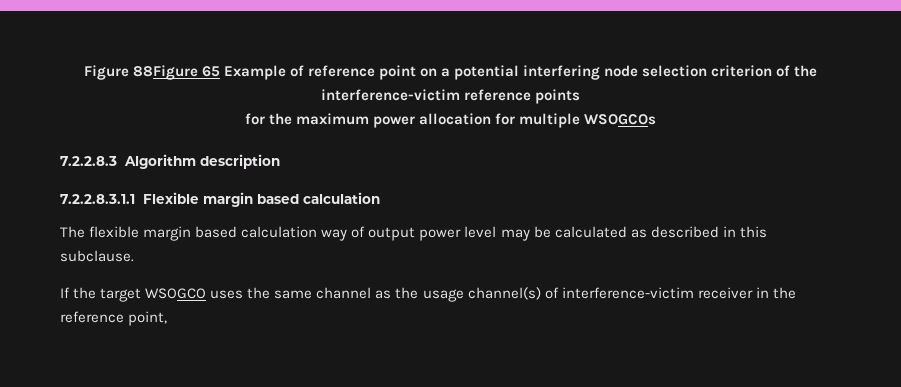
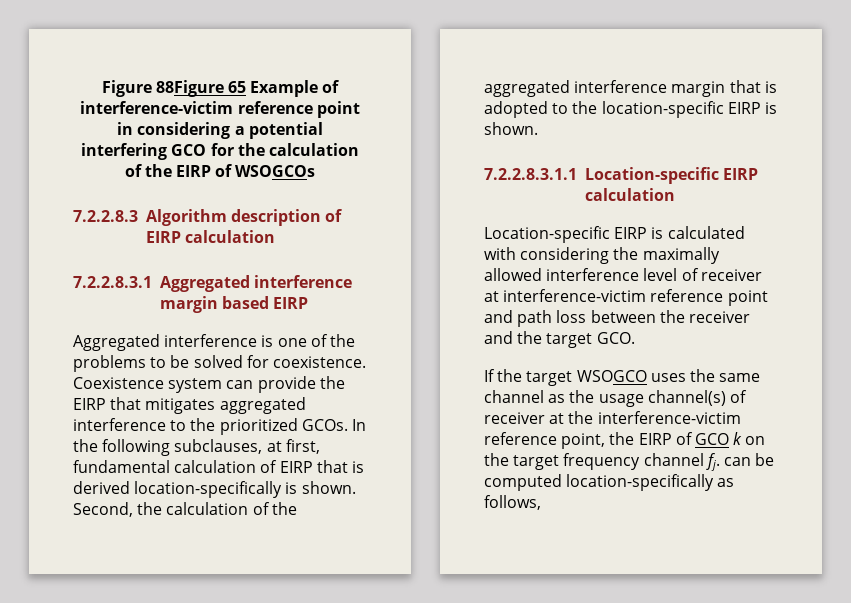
[307,65,437,80] reference point on -> [80,101,360,118] [117,122,231,139] interference-victim reference point in considering
[604,65,818,77] [320,89,581,104] [244,113,657,128] [60,154,280,169] [60,192,380,207] [60,226,767,241] [60,250,134,262] node selection criterion of the interference-victim reference points // for the maximum power allocation for multiple WSOGCOs // 7.2.2.8.3 Algorithm description // 7.2.2.8.3.1.1 Flexible margin based calculation // The flexible margin based calculation way of output power level may be calculated as described in this subclause. -> [171,143,359,156] [124,164,316,177] [73,209,343,226] [145,230,275,243] [73,275,352,292] [159,296,309,313] [73,334,355,351] [73,355,366,372] [73,376,345,393] [73,397,306,414] [73,418,366,435] [73,439,320,456] [73,460,364,473] [73,481,356,498] [73,502,297,517] [484,80,777,97] [484,101,777,118] [484,122,538,135] [484,167,758,184] [584,188,675,201] [484,226,745,243] [484,247,720,264] [484,268,762,281] [484,289,768,306] [484,310,750,327] [484,331,635,348] GCO for the calculation of the EIRP of WSOGCOs // 7.2.2.8.3 Algorithm description of EIRP calculation // 7.2.2.8.3.1 Aggregated interference margin based EIRP // Aggregated interference is one of the problems to be solved for coexistence. Coexistence system can provide the EIRP that mitigates aggregated interference to the prioritized GCOs. In the following subclauses, at first, fundamental calculation of EIRP that is derived location-specifically is shown. Second, the calculation of the aggregated interference margin that is adopted to the location-specific EIRP is shown. // 7.2.2.8.3.1.1 Location-specific EIRP calculation // Location-specific EIRP is calculated with considering the maximally allowed interference level of receiver at interference-victim reference point and path loss between the receiver and the target GCO.
[561,287,796,299] [60,311,168,326] interference-victim receiver in the reference point, -> [484,411,741,424] [484,432,766,449] [484,453,775,471] [484,474,735,491] [484,495,541,510] receiver at the interference-victim reference point, the EIRP of GCO k on the target frequency channel fj. can be computed location-specifically as follows,

